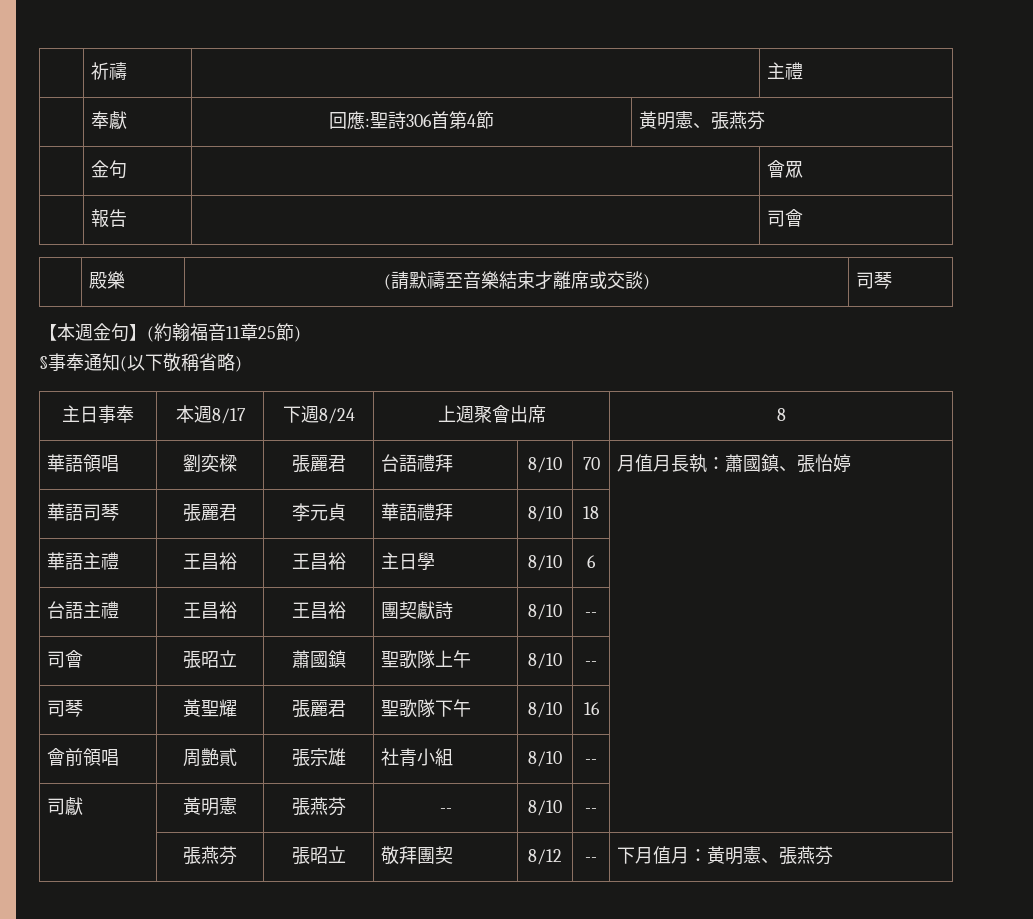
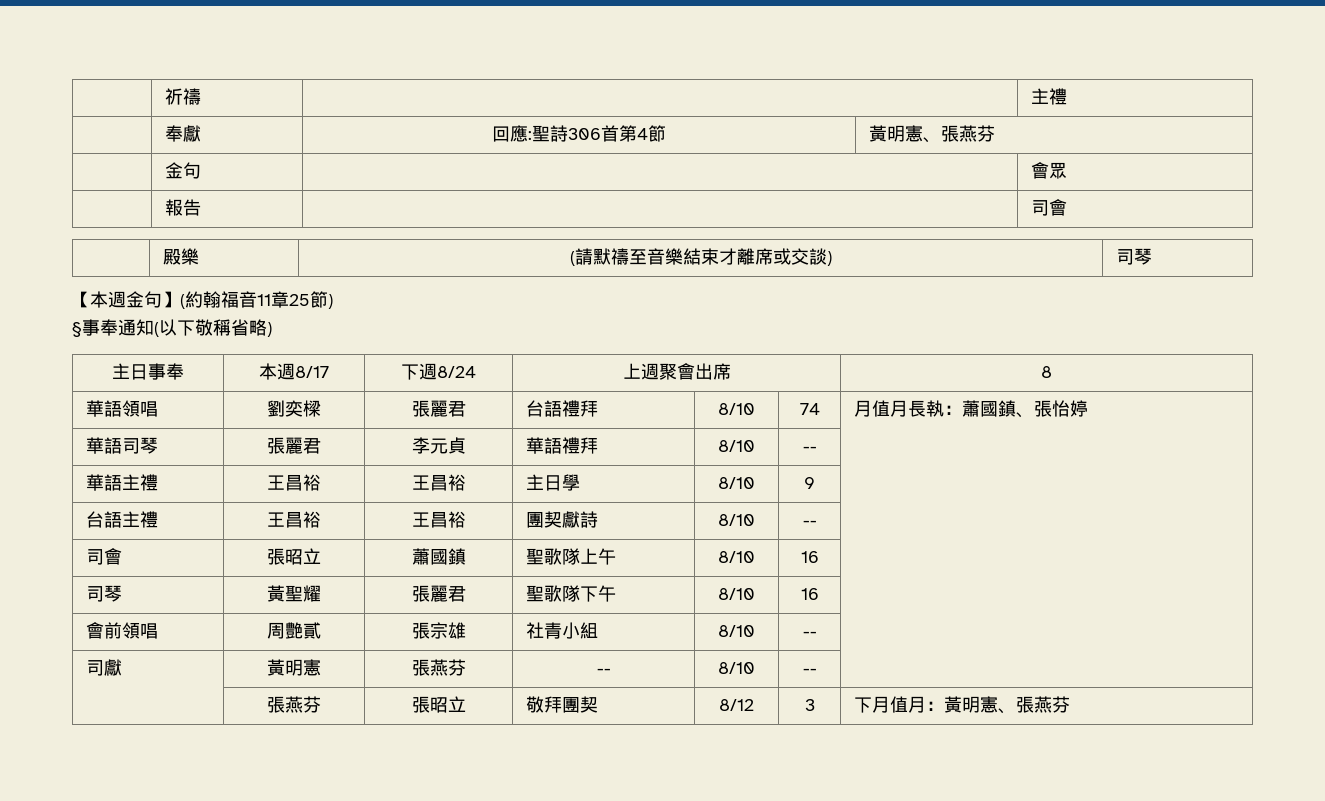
[582,457,600,470] 70 -> [799,403,820,415] 74
[583,506,599,519] 18 -> [802,446,817,452] --
[587,555,596,568] 6 -> [804,477,815,489] 9
[585,661,597,666] -- -> [800,551,819,563] 16
[585,857,597,862] -- -> [804,699,815,711] 3

